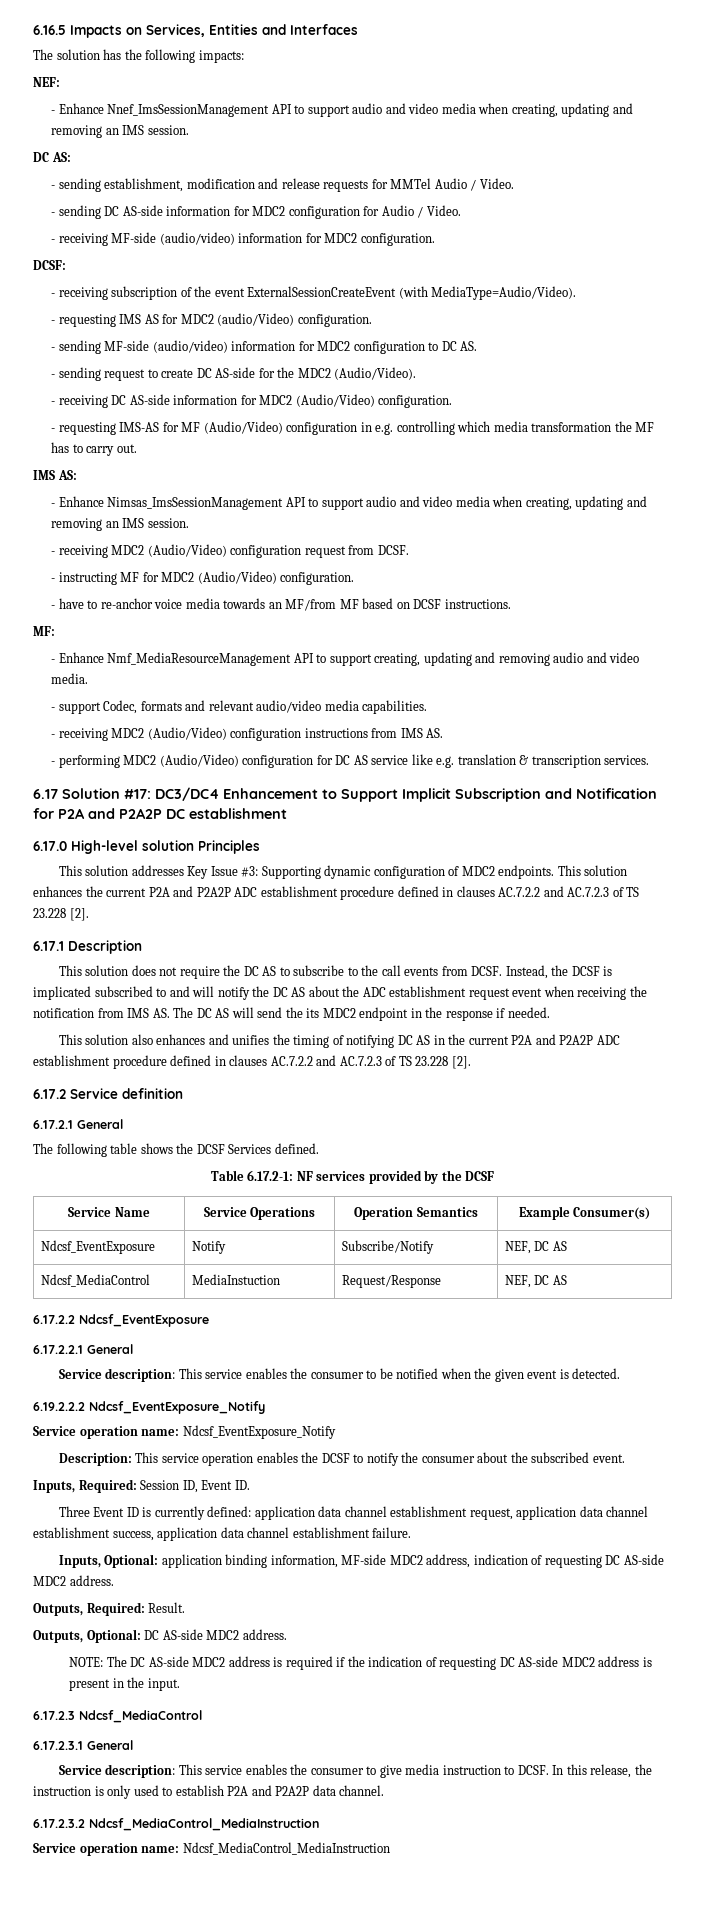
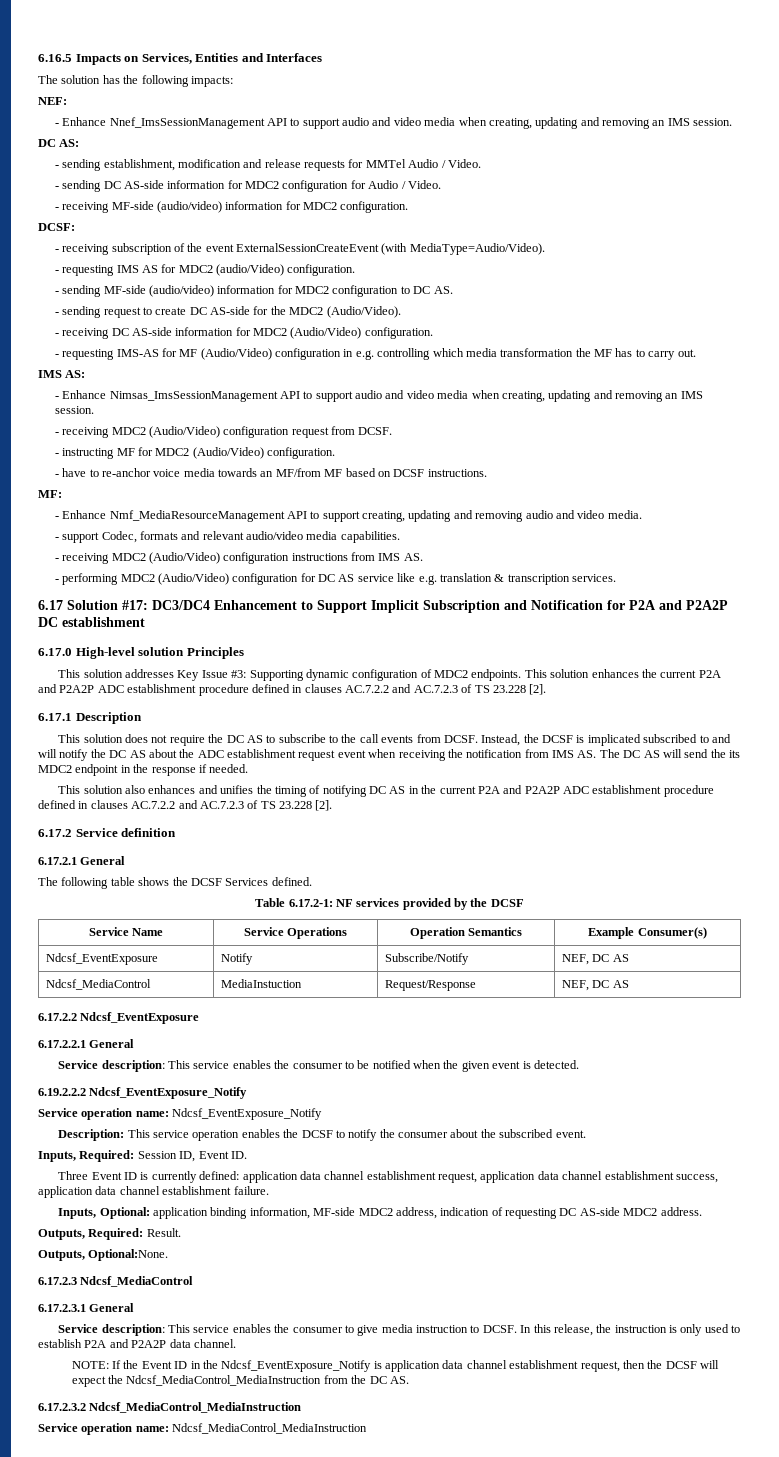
[86,1629,287,1643] [69,1656,652,1670] [69,1677,180,1691] Optional: DC AS-side MDC2 address. // NOTE: The DC AS-side MDC2 address is required if the indication of requesting DC AS-side MDC2 address is present in the input. -> [88,1249,169,1261] Optional:None.
(385, 1790) none -> [71,1360,720,1372] [71,1375,409,1387] // NOTE: If the Event ID in the Ndcsf_EventExposure_Notify is application data channel establishment request, then the DCSF will expect the Ndcsf_MediaControl_MediaInstruction from the DC AS.

